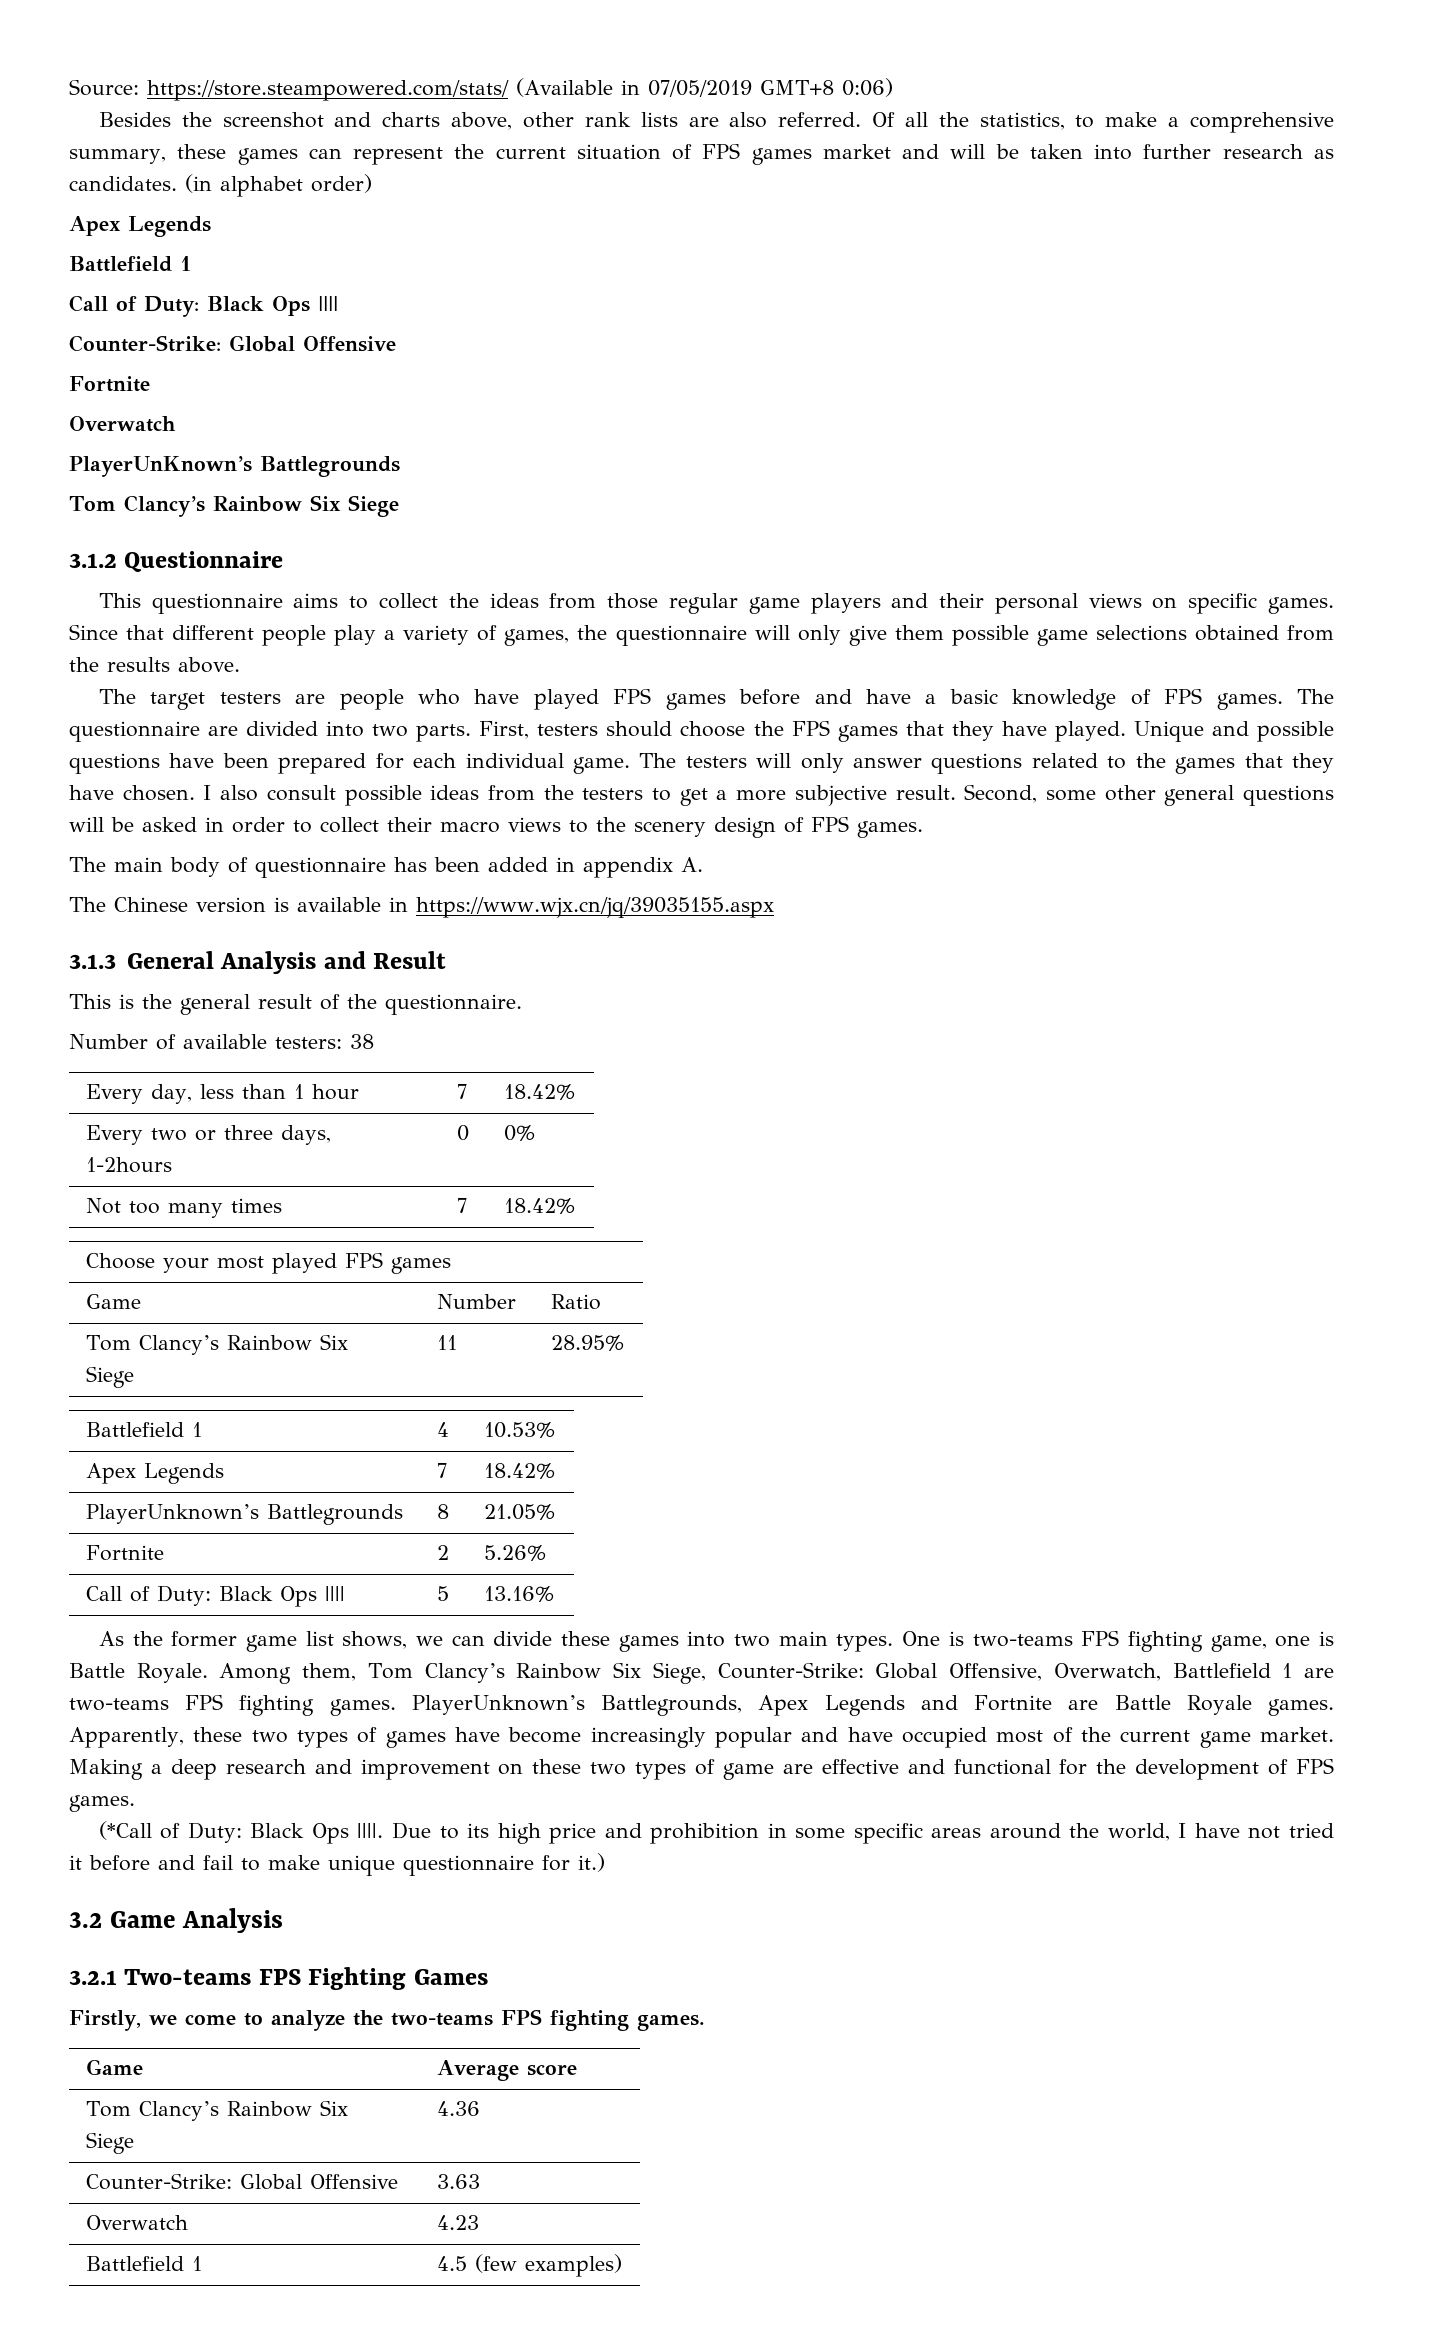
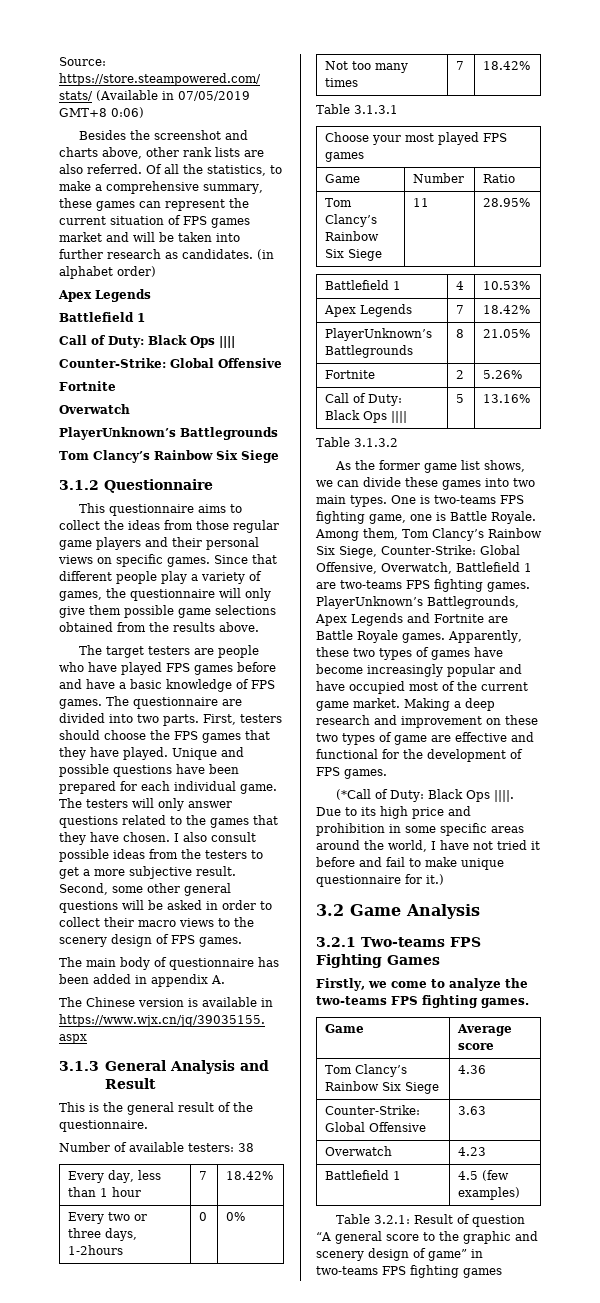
[69,456,252,477] PlayerUnKnown’s -> [59,427,176,440] PlayerUnknown’s
(576, 1206) none -> [316,104,398,114] // Table 3.1.3.1
(555, 1594) none -> [316,437,398,447] // Table 3.1.3.2
(623, 2265) none -> [335,1214,525,1227] [316,1231,538,1244] [316,1248,483,1261] [316,1265,502,1278] // Table 3.2.1: Result of question “A general score to the graphic and scenery design of game” in two-teams FPS fighting games

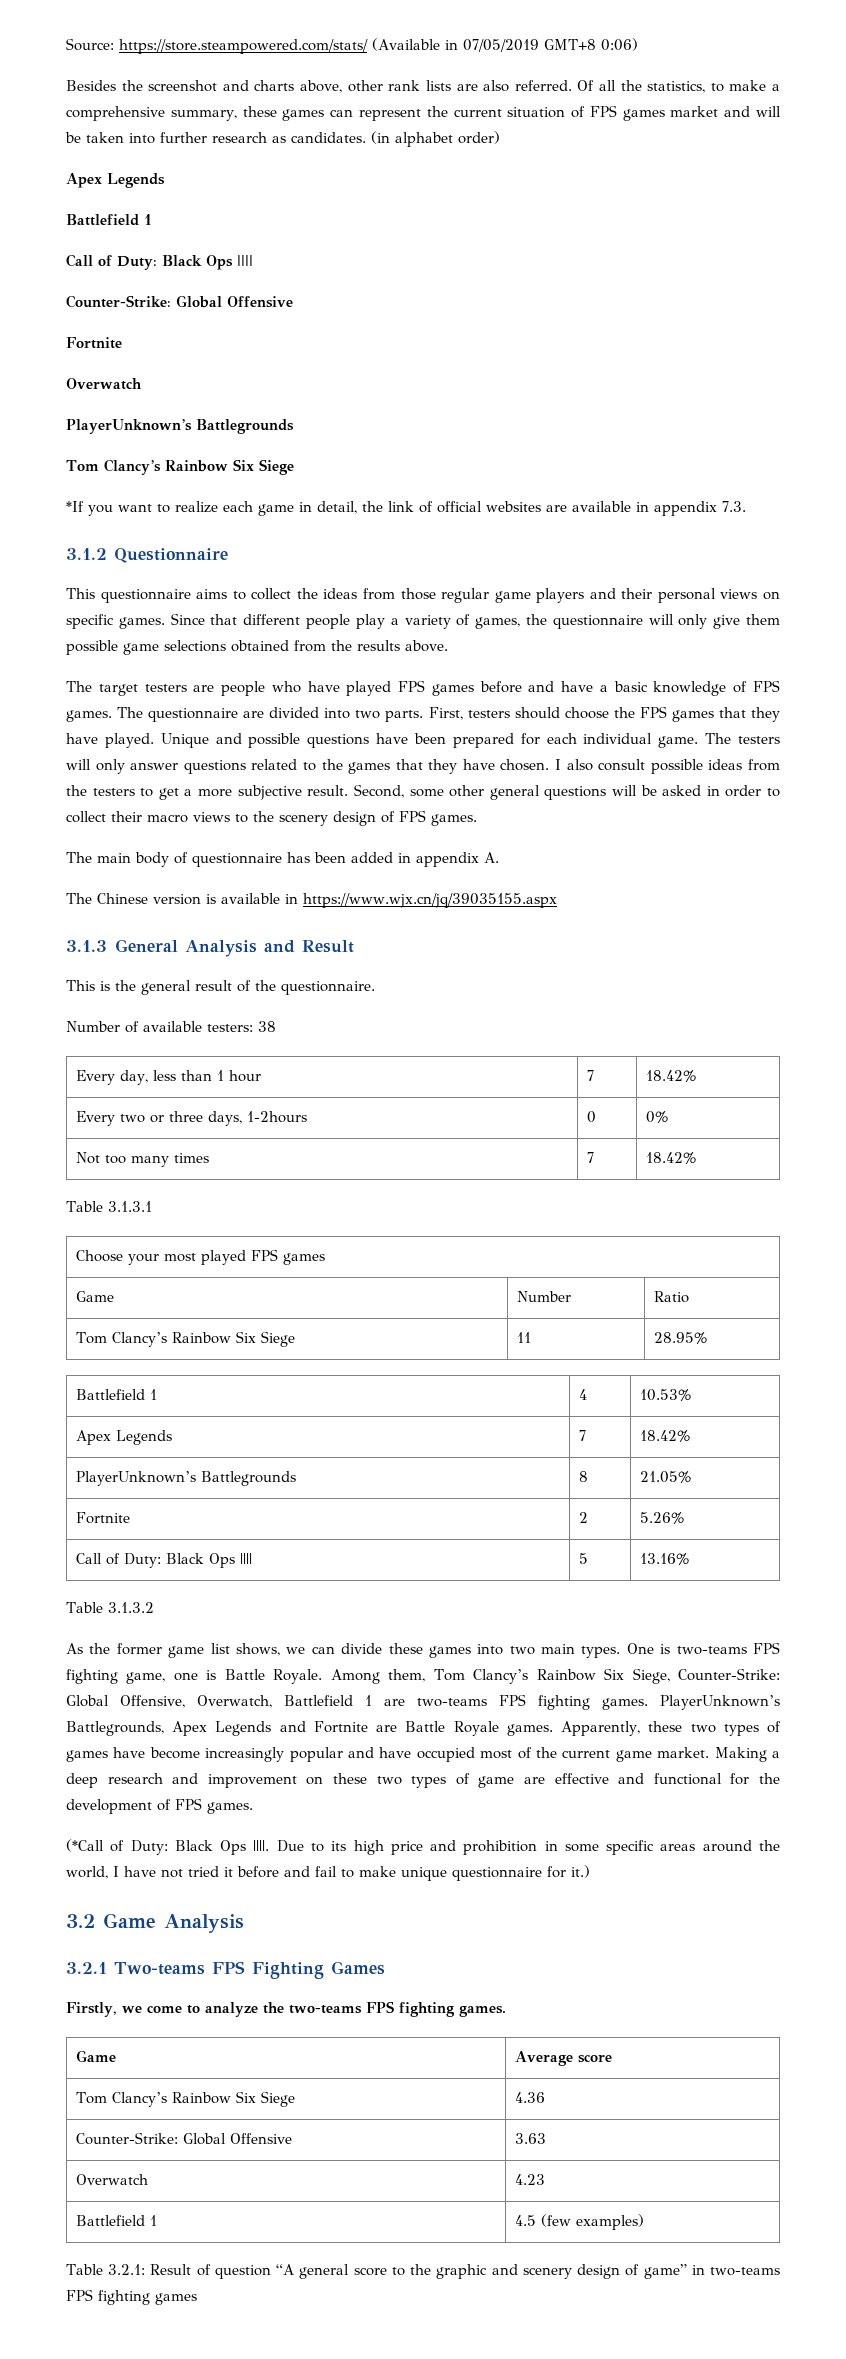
(279, 456) none -> [66,501,746,516] // *If you want to realize each game in detail, the link of official websites are available in appendix 7.3.

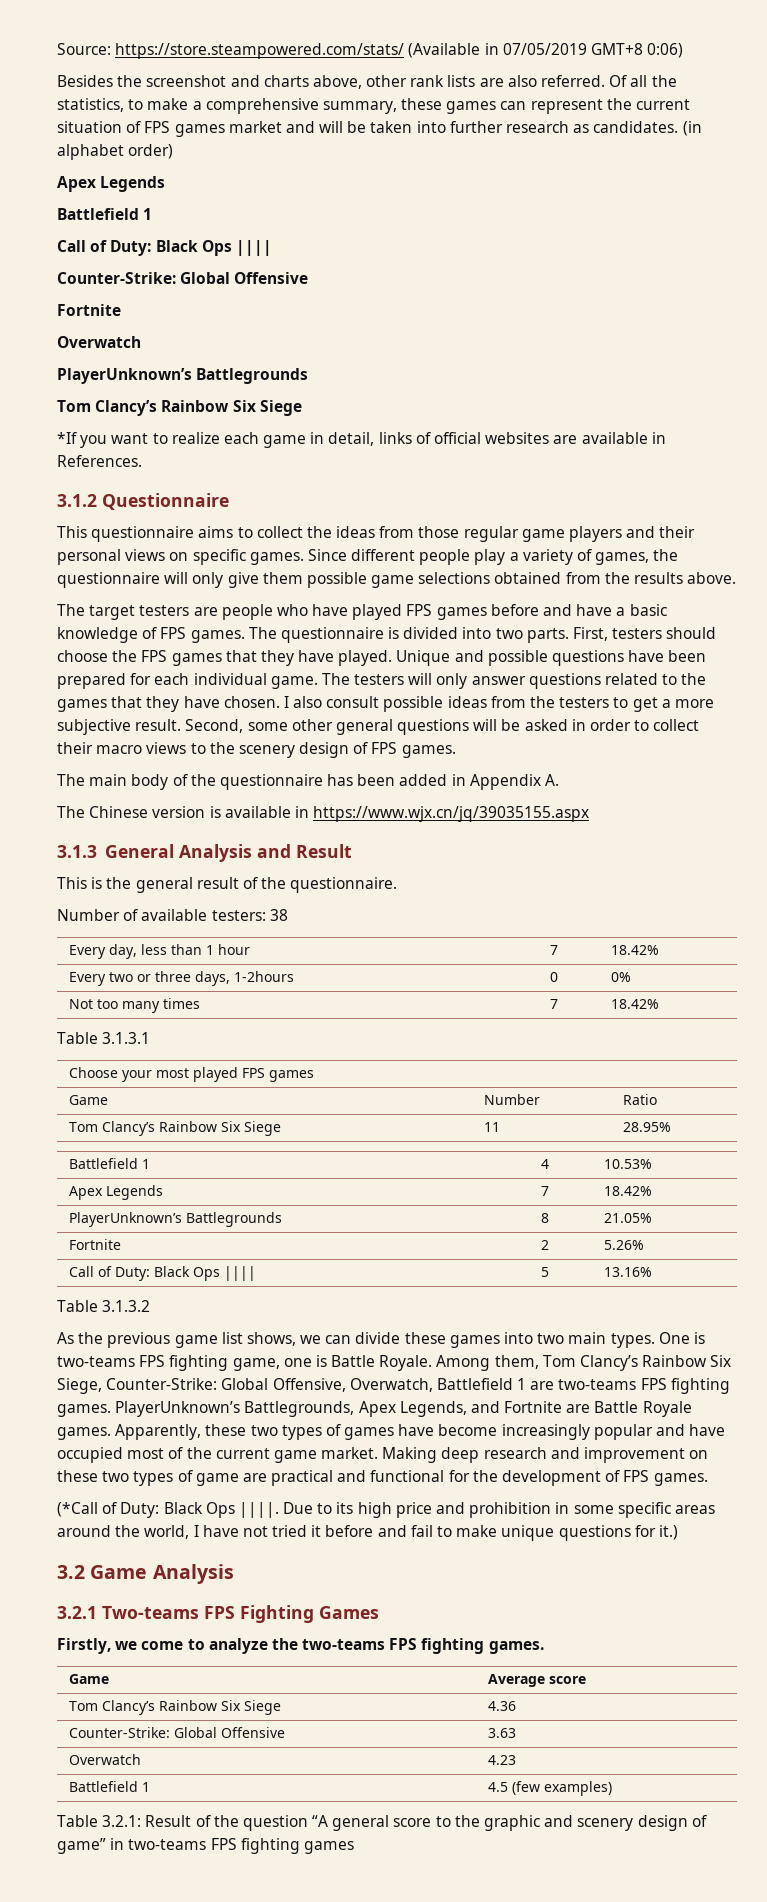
[362,501,414,512] the link -> [378,432,412,444] links
[654,501,746,516] appendix 7.3. -> [57,455,142,467] References.
[210,614,238,625] that -> (347, 555) none
[243,711,265,718] are -> [388,627,400,639] is
(188, 858) none -> [190,774,216,786] the
[416,852,479,867] appendix -> [469,774,541,790] Appendix
[116,1643,162,1655] former -> [107,1332,171,1348] previous
[215,1721,272,1736] Legends -> [399,1401,467,1417] Legends,
[771,1751,780,1758] a -> (438, 1455) none
[554,1773,609,1784] effective -> [271,1470,334,1486] practical
[452,1867,542,1881] questionnaire -> [558,1525,631,1541] questions
(211, 2270) none -> [213,1815,239,1827] the

